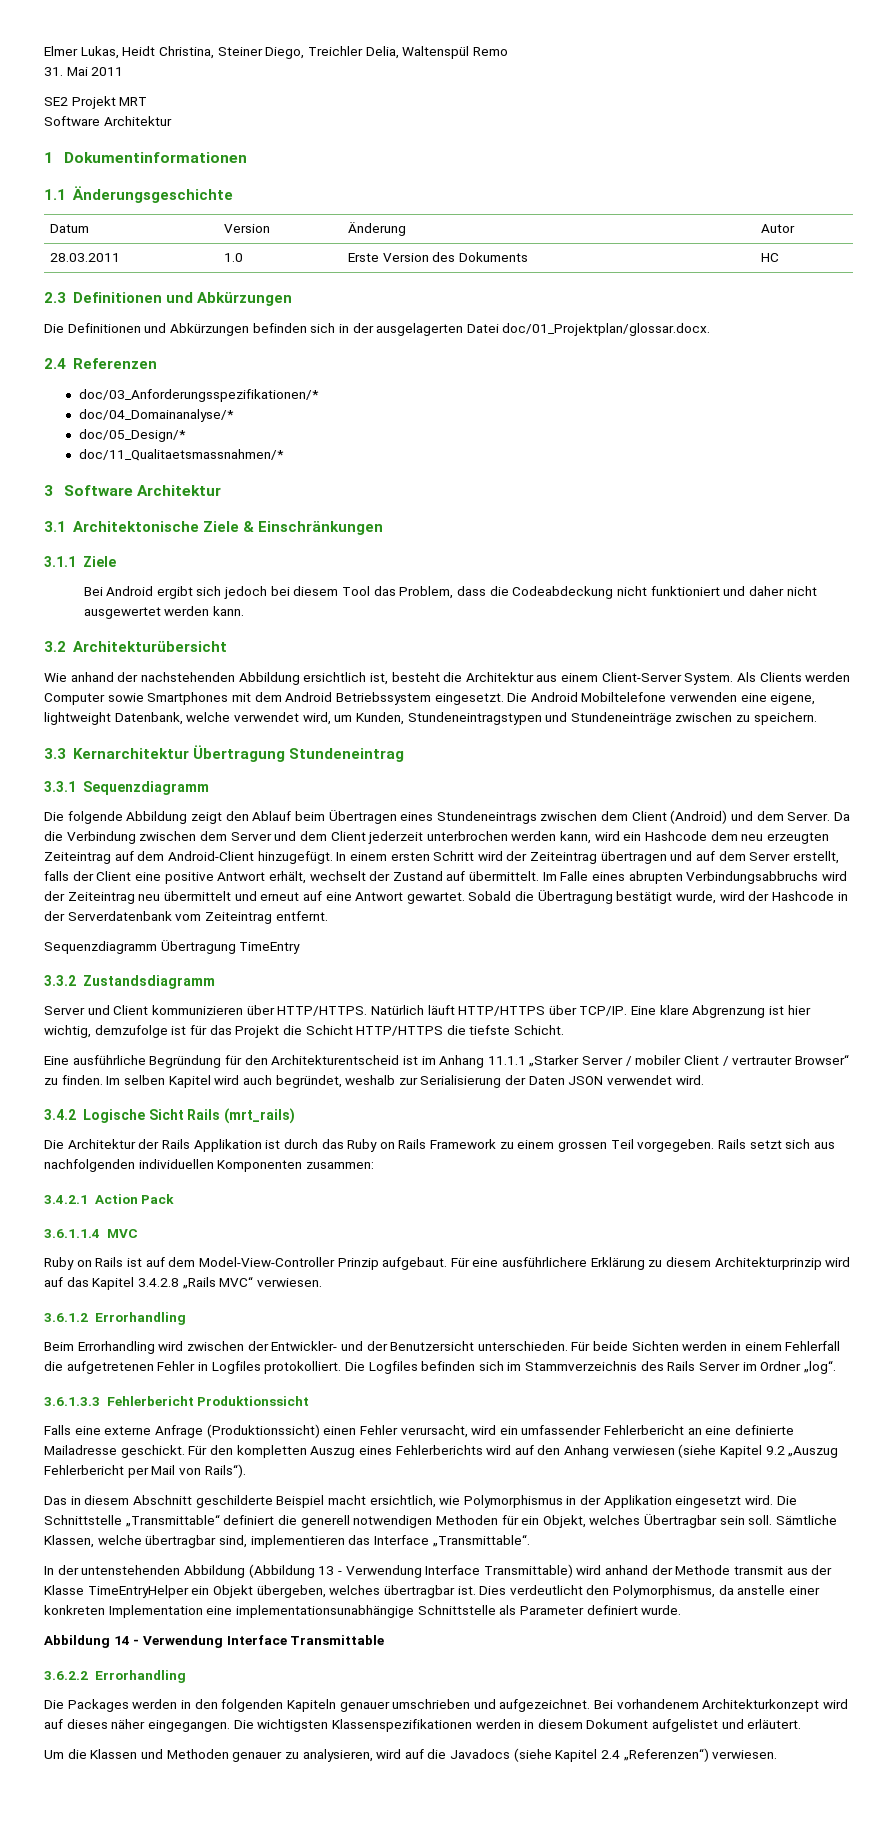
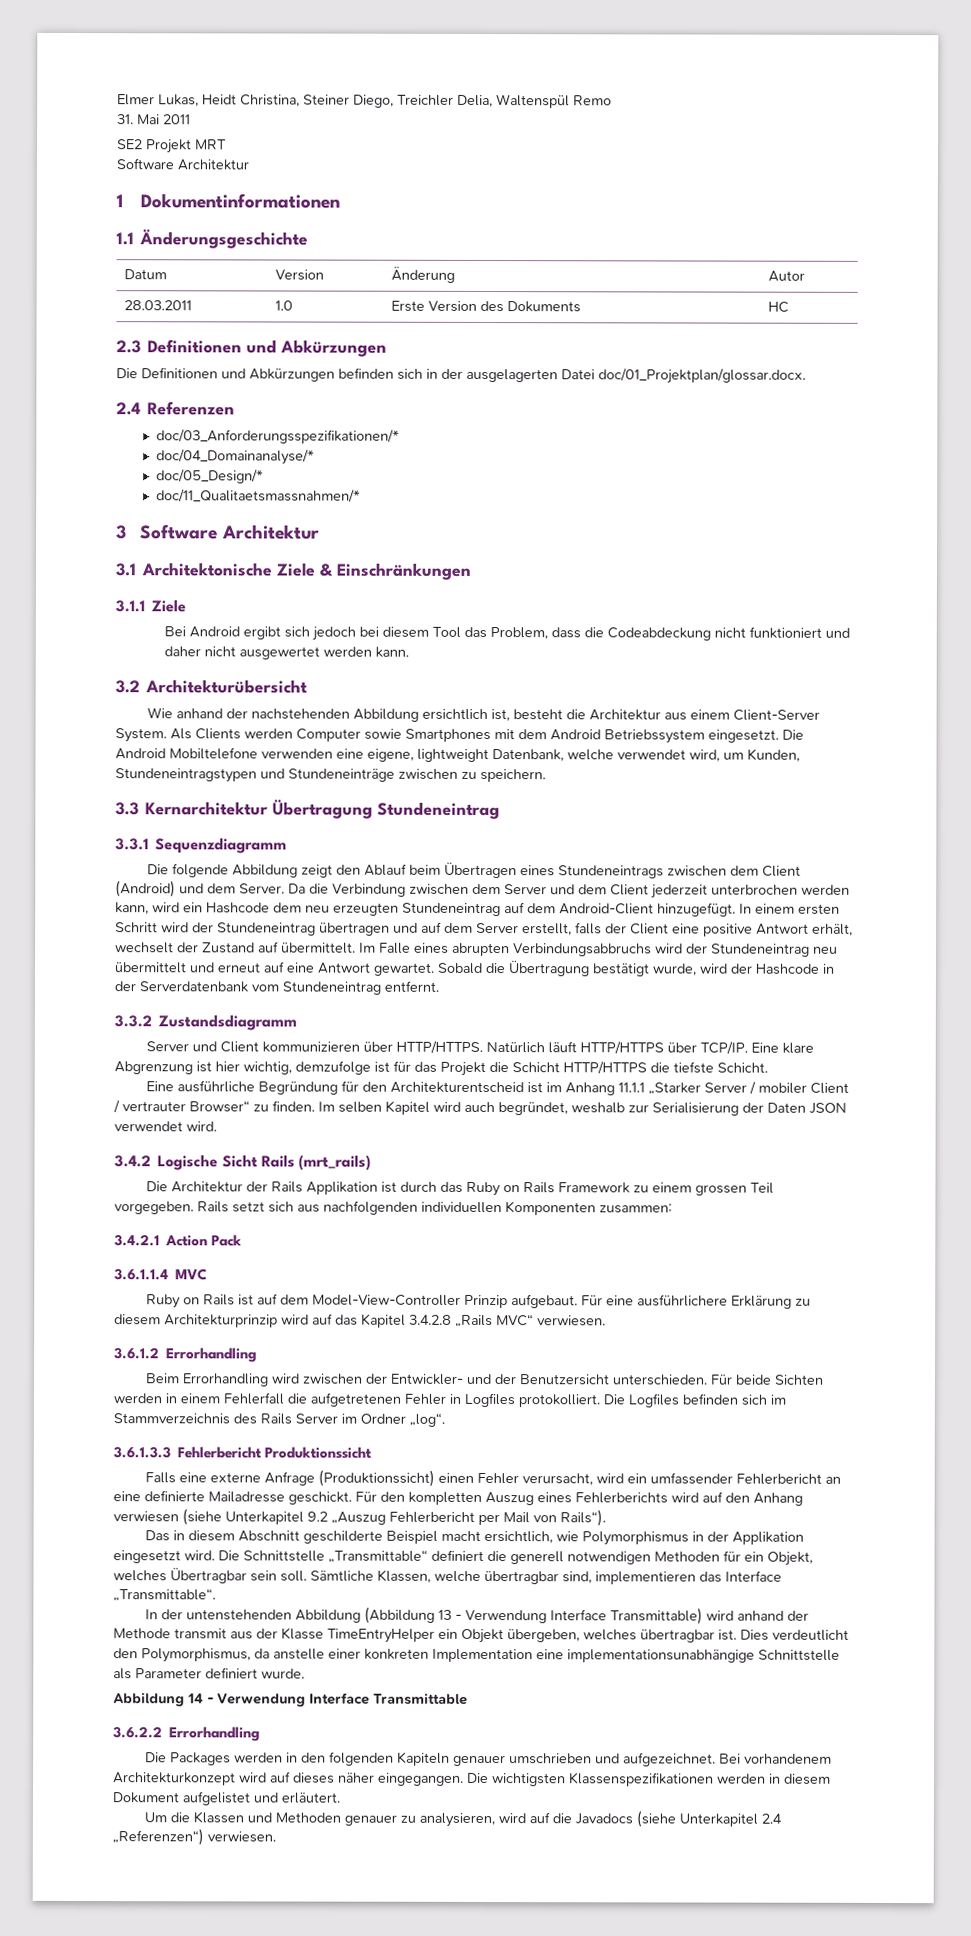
[44,852,111,864] Zeiteintrag -> [402,902,501,917] Stundeneintrag
[530,852,598,864] Zeiteintrag -> [217,922,316,936] Stundeneintrag
[67,892,135,904] Zeiteintrag -> [711,943,810,957] Stundeneintrag
[204,912,272,924] Zeiteintrag -> [282,981,381,995] Stundeneintrag
[44,940,301,954] // Sequenzdiagramm Übertragung TimeEntry -> (439, 986) none
[720,1445,763,1458] Kapitel -> [225,1511,304,1525] Unterkapitel
[555,1749,598,1762] Kapitel -> [678,1813,758,1827] Unterkapitel

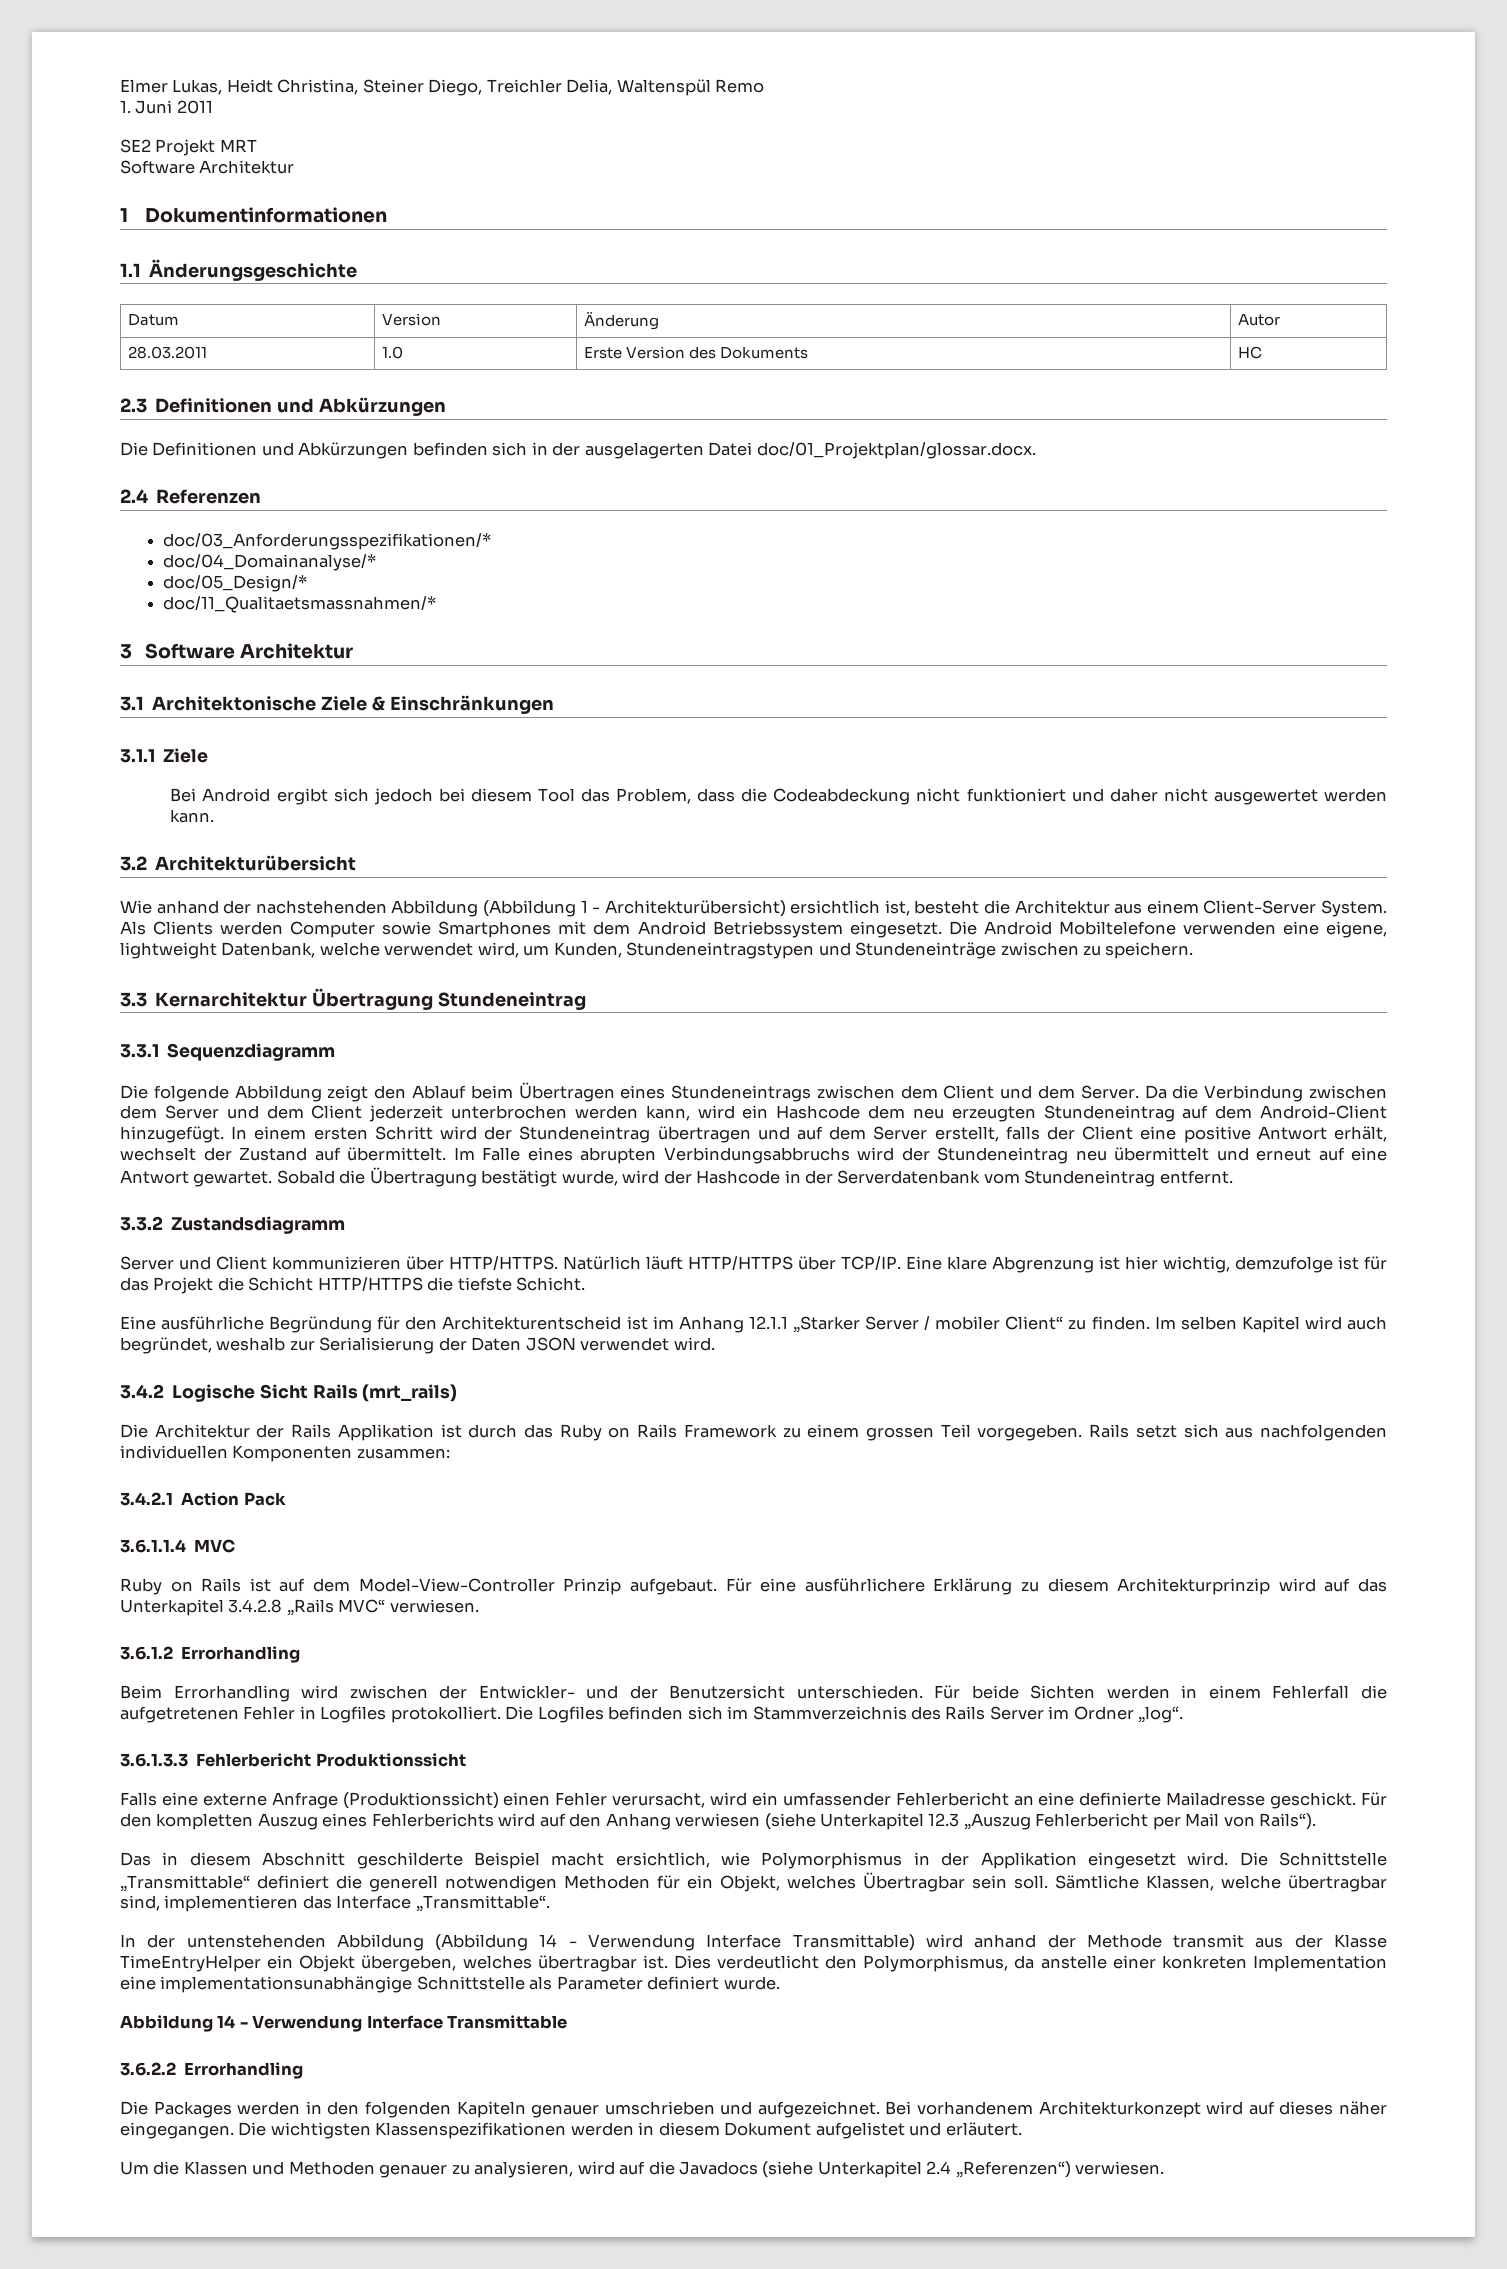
[117,114,160,125] 31. Mai -> [120,100,173,114] 1. Juni
(419, 715) none -> [482,900,786,917] (Abbildung 1 - Architekturübersicht)
[115,880,176,898] (Android) -> (995, 1092) none
[617,1082,645,1093] 11.1.1 -> [748,1316,788,1329] 12.1.1
[809,1082,849,1094] [113,1100,250,1114] Client / vertrauter Browser“ -> [1005,1316,1064,1330] Client“
[361,1313,406,1328] Kapitel -> [120,1599,224,1616] Unterkapitel
[307,1511,328,1522] 9.2 -> [928,1813,960,1827] 12.3
[437,1609,452,1620] 13 -> [539,1934,558,1947] 14

